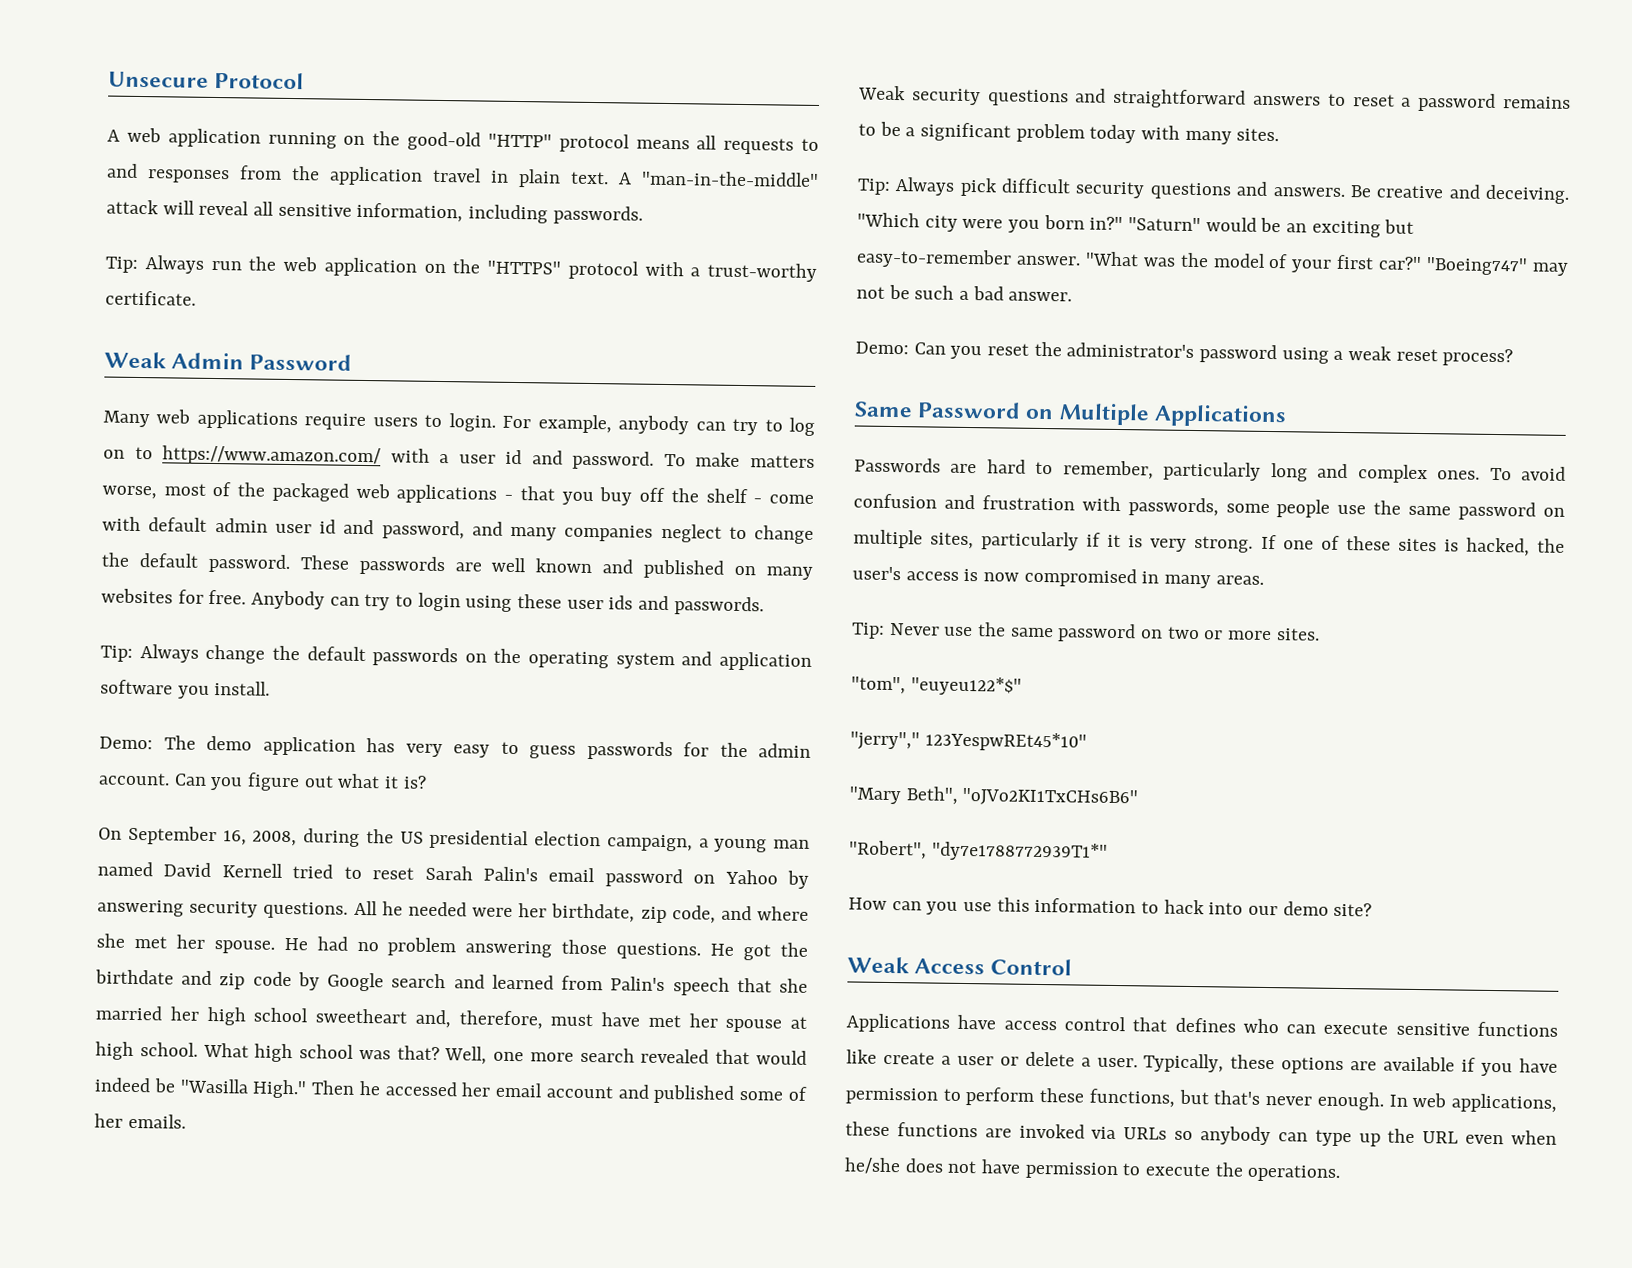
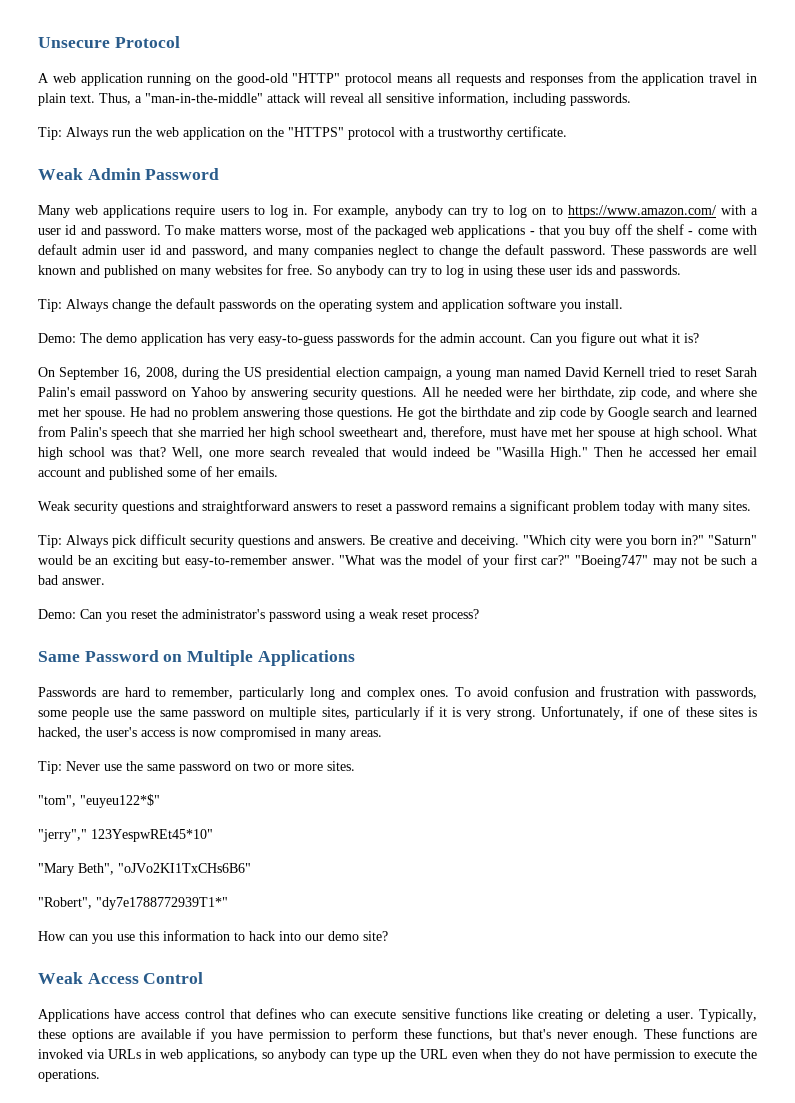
[801,138,820,152] to -> (501, 80) none
[618,172,632,185] A -> [99,93,142,105] Thus, a
[707,262,817,282] trust-worthy -> [438,127,503,140] trustworthy
[448,413,496,432] login. -> [269,205,309,218] log in.
[251,590,461,612] Anybody can try to login -> [317,265,479,278] So anybody can try to log in
[453,741,576,759] easy to guess -> [258,334,333,346] easy-to-guess
[858,121,901,137] to be -> (496, 506) none
[1260,534,1277,550] If -> [540,706,639,720] Unfortunately, if
[882,1051,1075,1067] create a user or delete -> [538,1009,651,1022] creating or deleting
[1388,1092,1557,1113] [845,1121,890,1137] In web applications, these -> [643,1029,677,1039] These
(1168, 1133) none -> [145,1049,258,1062] in web applications,
[844,1157,944,1175] he/she does -> [516,1049,558,1062] they do

